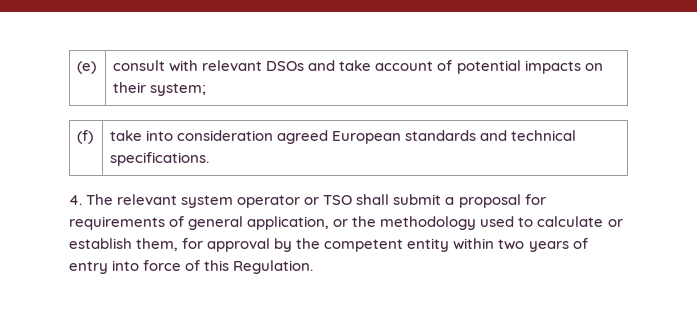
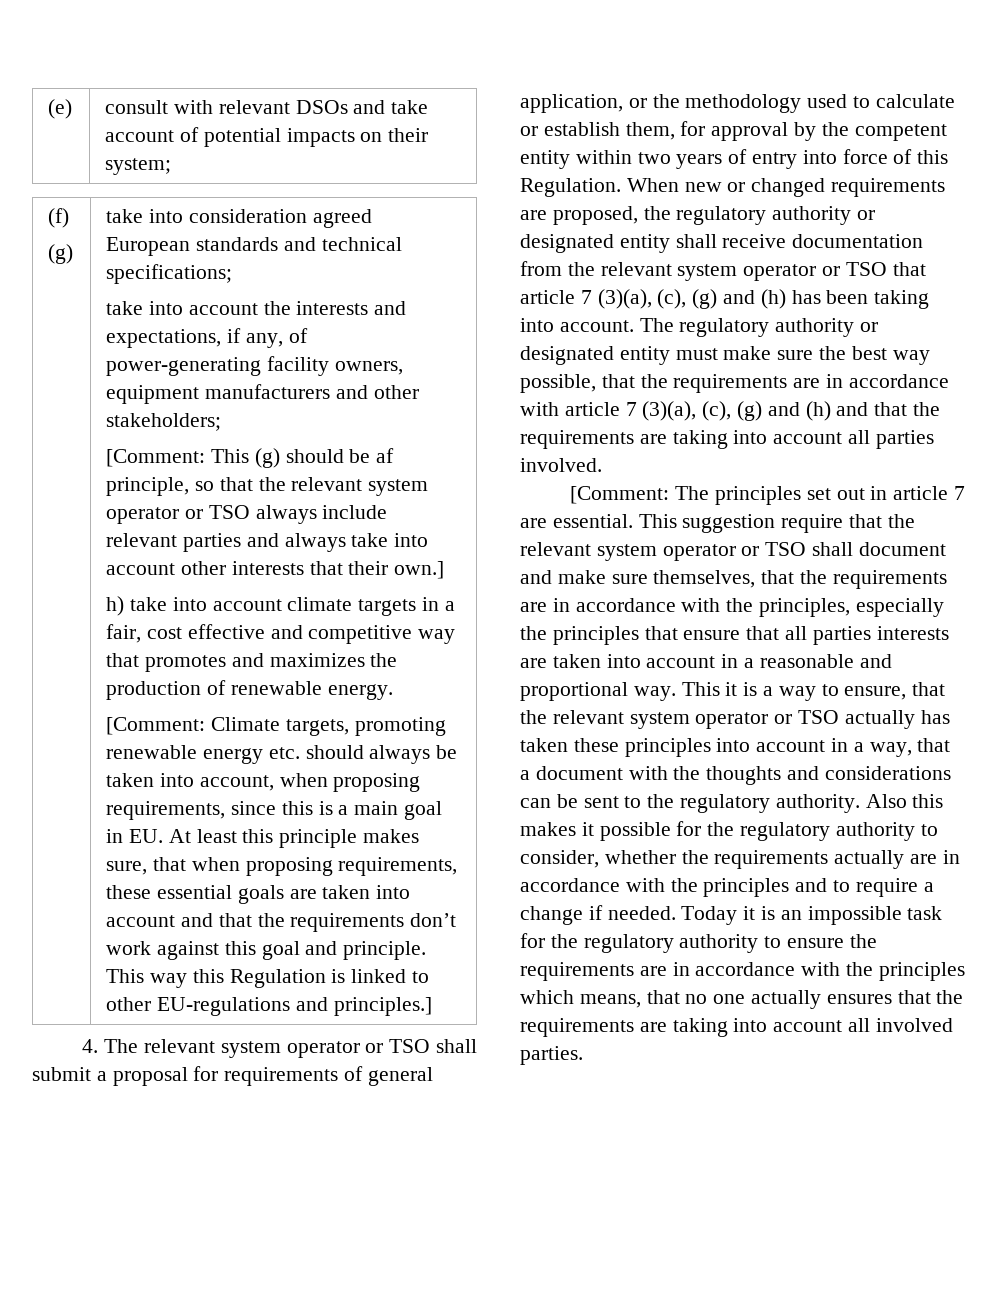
(94, 137) none -> [48,244,74,264] // (g)
[110,152,210,166] specifications. -> [106,264,233,284] [106,301,407,315] [106,328,308,348] [106,356,403,376] [106,384,419,404] [106,413,222,431] [106,448,395,468] [106,477,429,496] [106,505,388,524] [106,533,429,552] [106,561,445,579] [106,596,455,616] [106,624,456,644] [106,653,398,672] [106,680,393,700] [106,717,446,736] [106,745,458,764] [106,773,421,792] [106,801,443,820] [106,829,420,848] [106,857,458,876] [106,885,411,904] [106,913,457,932] [106,941,427,960] [106,969,430,988] [106,997,432,1016] specifications; // take into account the interests and expectations, if any, of power-generating facility owners, equipment manufacturers and other stakeholders; // [Comment: This (g) should be af principle, so that the relevant system operator or TSO always include relevant parties and always take into account other interests that their own.] // h) take into account climate targets in a fair, cost effective and competitive way that promotes and maximizes the production of renewable energy. // [Comment: Climate targets, promoting renewable energy etc. should always be taken into account, when proposing requirements, since this is a main goal in EU. At least this principle makes sure, that when proposing requirements, these essential goals are taken into account and that the requirements don’t work against this goal and principle. This way this Regulation is linked to other EU-regulations and principles.]
(314, 267) none -> [626,178,946,197] [520,206,876,225] [520,234,924,253] [520,261,926,281] [520,289,930,309] [520,318,879,337] [520,346,930,365] [520,374,949,393] [520,401,941,421] [520,430,934,449] [520,458,602,472] [570,486,965,505] [520,514,915,533] [520,542,946,561] [520,570,947,589] [520,598,944,617] [520,626,949,645] [520,654,892,668] [520,682,946,701] [520,710,950,729] [520,738,951,757] [520,766,951,785] [520,794,944,813] [520,821,938,841] [520,850,960,869] [520,878,934,897] [520,905,943,925] [520,933,877,953] [520,962,965,981] [520,990,964,1009] [520,1018,953,1037] [520,1046,583,1065] When new or changed requirements are proposed, the regulatory authority or designated entity shall receive documentation from the relevant system operator or TSO that article 7 (3)(a), (c), (g) and (h) has been taking into account. The regulatory authority or designated entity must make sure the best way possible, that the requirements are in accordance with article 7 (3)(a), (c), (g) and (h) and that the requirements are taking into account all parties involved. // [Comment: The principles set out in article 7 are essential. This suggestion require that the relevant system operator or TSO shall document and make sure themselves, that the requirements are in accordance with the principles, especially the principles that ensure that all parties interests are taken into account in a reasonable and proportional way. This it is a way to ensure, that the relevant system operator or TSO actually has taken these principles into account in a way, that a document with the thoughts and considerations can be sent to the regulatory authority. Also this makes it possible for the regulatory authority to consider, whether the requirements actually are in accordance with the principles and to require a change if needed. Today it is an impossible task for the regulatory authority to ensure the requirements are in accordance with the principles which means, that no one actually ensures that the requirements are taking into account all involved parties.

